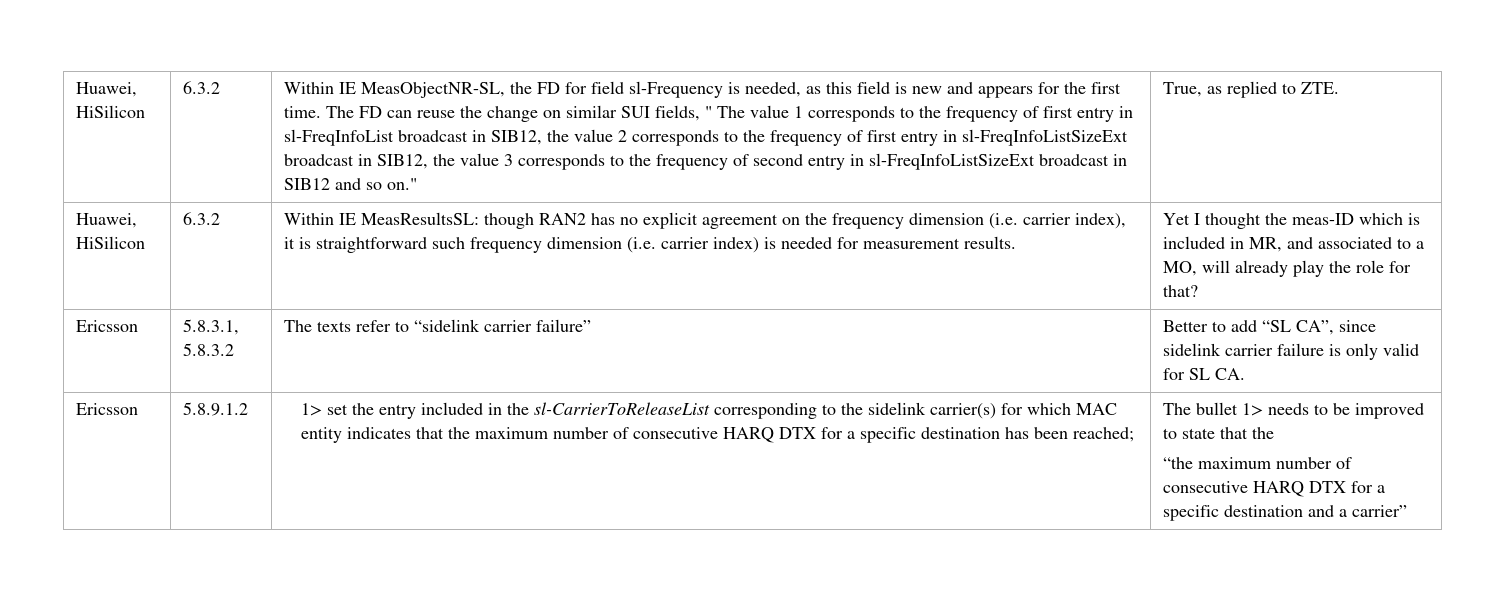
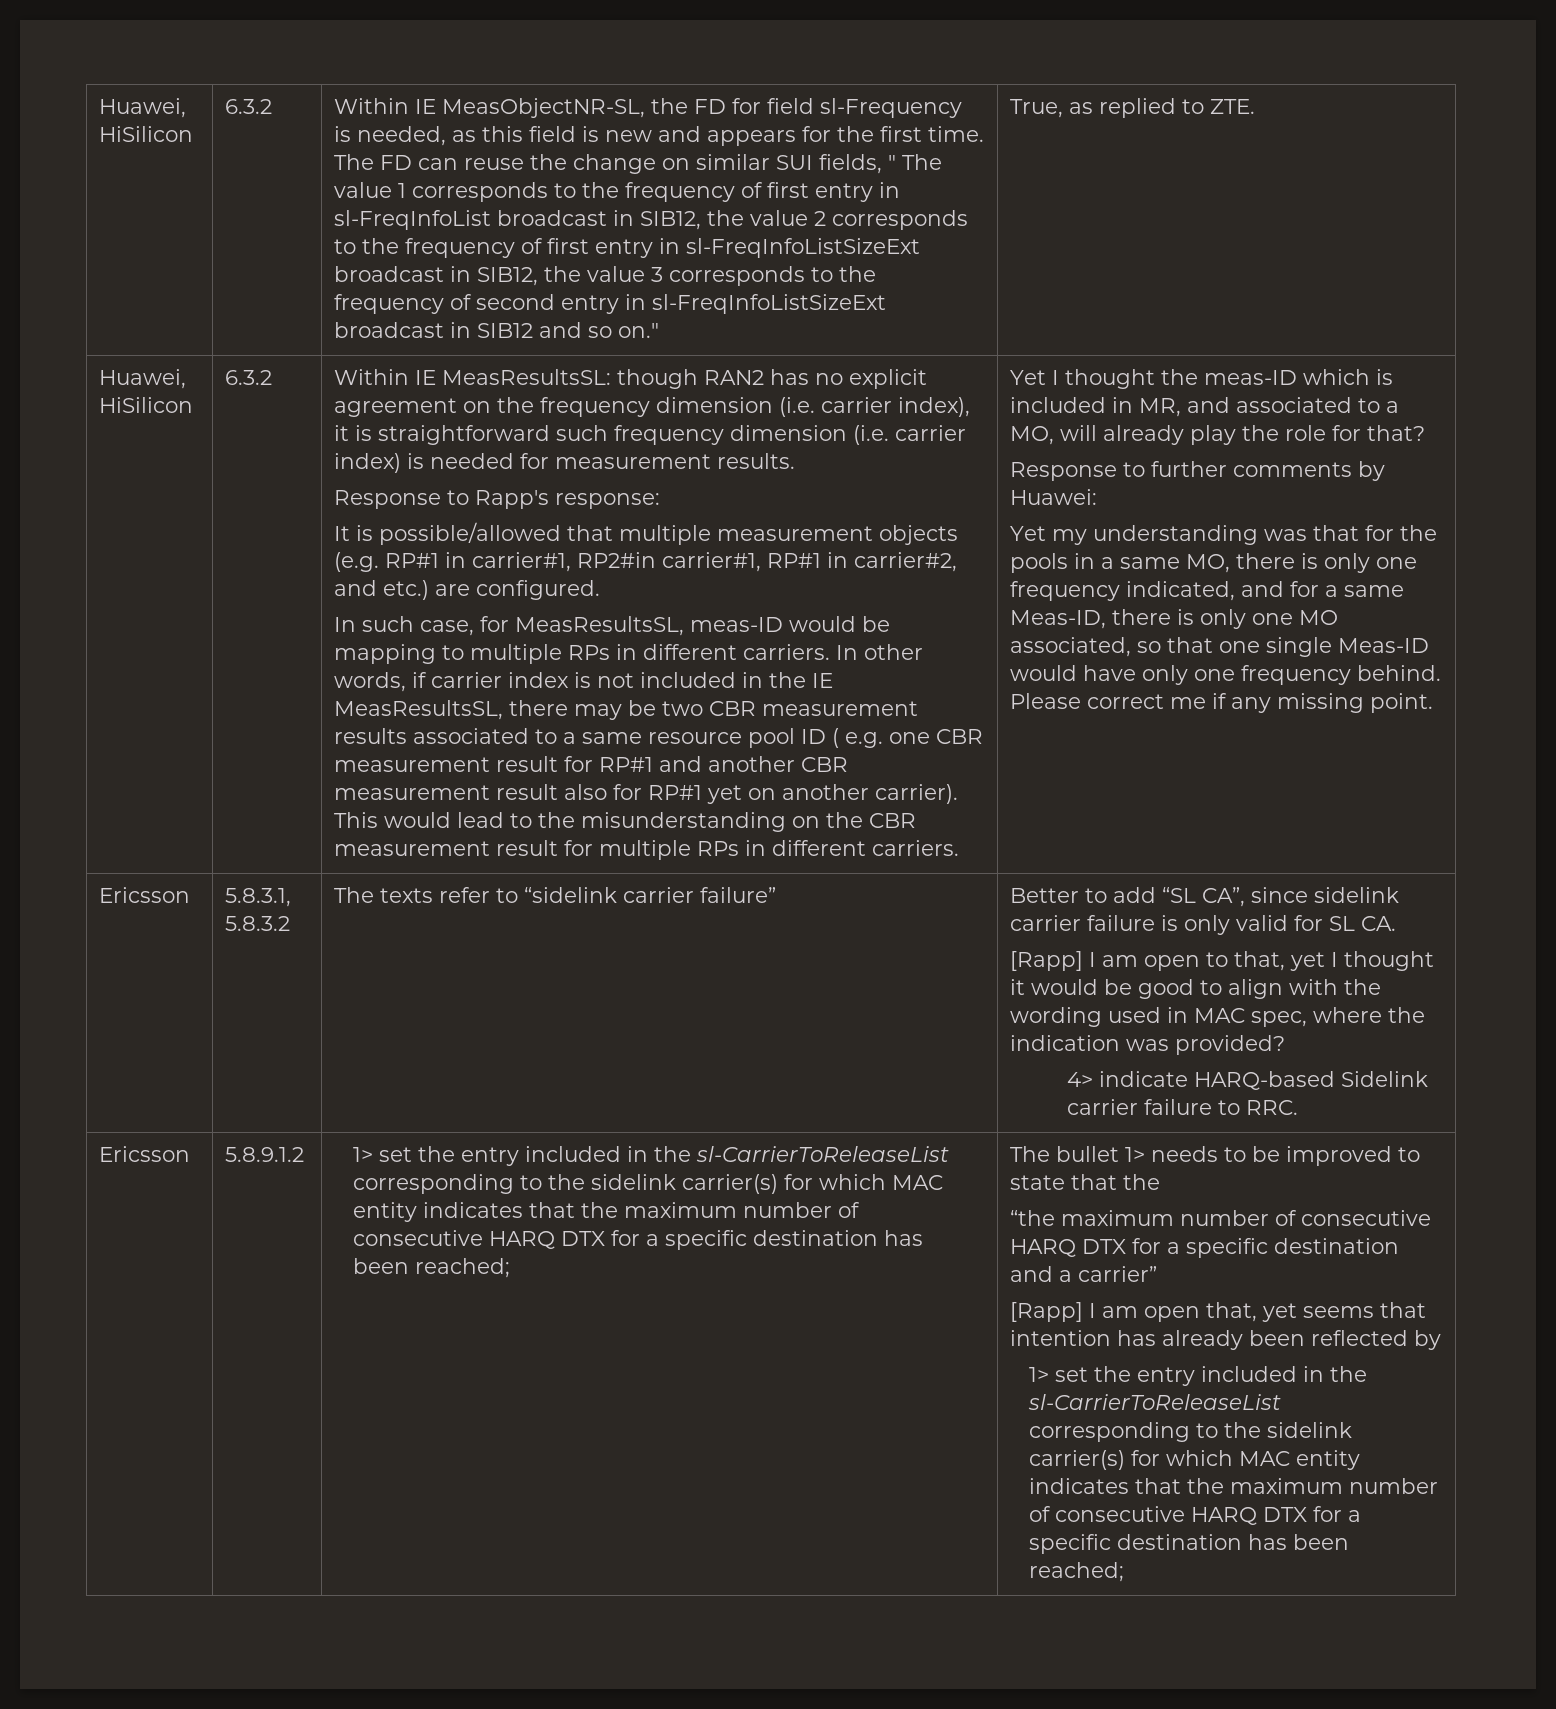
(1017, 242) none -> [334,490,661,509] [334,522,959,545] [334,552,958,572] [334,580,601,600] [334,616,891,636] [334,644,924,664] [334,672,834,692] [334,700,919,720] [334,728,984,748] [334,756,849,772] [334,784,959,804] [334,812,917,832] [334,840,960,860] // Response to Rapp's response: // It is possible/allowed that multiple measurement objects (e.g. RP#1 in carrier#1, RP2#in carrier#1, RP#1 in carrier#2, and etc.) are configured. // In such case, for MeasResultsSL, meas-ID would be mapping to multiple RPs in different carriers. In other words, if carrier index is not included in the IE MeasResultsSL, there may be two CBR measurement results associated to a same resource pool ID ( e.g. one CBR measurement result for RP#1 and another CBR measurement result also for RP#1 yet on another carrier). This would lead to the misunderstanding on the CBR measurement result for multiple RPs in different carriers.
(1199, 291) none -> [1010,461,1386,481] [1010,489,1098,505] [1010,525,1438,545] [1010,553,1418,573] [1010,581,1405,601] [1010,609,1339,629] [1010,637,1430,657] [1010,665,1442,685] [1010,693,1434,713] // Response to further comments by Huawei: // Yet my understanding was that for the pools in a same MO, there is only one frequency indicated, and for a same Meas-ID, there is only one MO associated, so that one single Meas-ID would have only one frequency behind. Please correct me if any missing point.
(1246, 374) none -> [1010,951,1435,971] [1010,979,1382,999] [1010,1007,1426,1027] [1010,1035,1286,1055] [1067,1071,1429,1090] [1067,1099,1299,1115] // [Rapp] I am open to that, yet I thought it would be good to align with the wording used in MAC spec, where the indication was provided? // 4> indicate HARQ-based Sidelink carrier failure to RRC.
(1408, 511) none -> [1010,1302,1427,1322] [1010,1330,1442,1350] [1029,1366,1368,1386] [1028,1394,1282,1410] [1029,1422,1353,1442] [1029,1450,1361,1470] [1029,1478,1439,1494] [1029,1506,1362,1525] [1029,1534,1350,1554] [1029,1562,1125,1582] // [Rapp] I am open that, yet seems that intention has already been reflected by // 1> set the entry included in the sl-CarrierToReleaseList corresponding to the sidelink carrier(s) for which MAC entity indicates that the maximum number of consecutive HARQ DTX for a specific destination has been reached;

